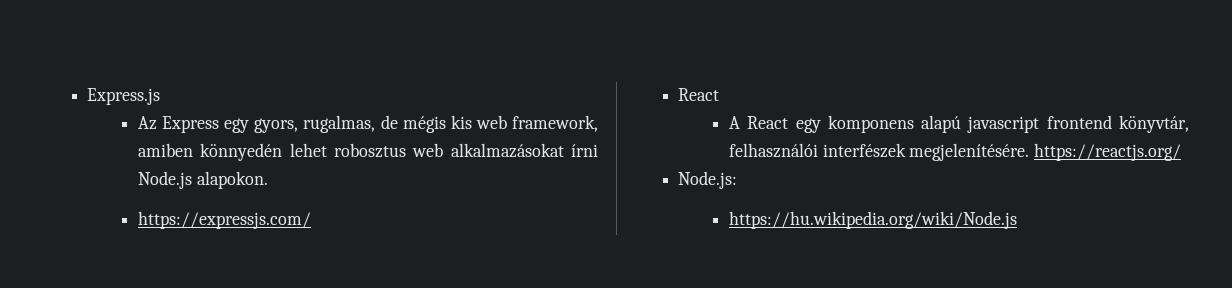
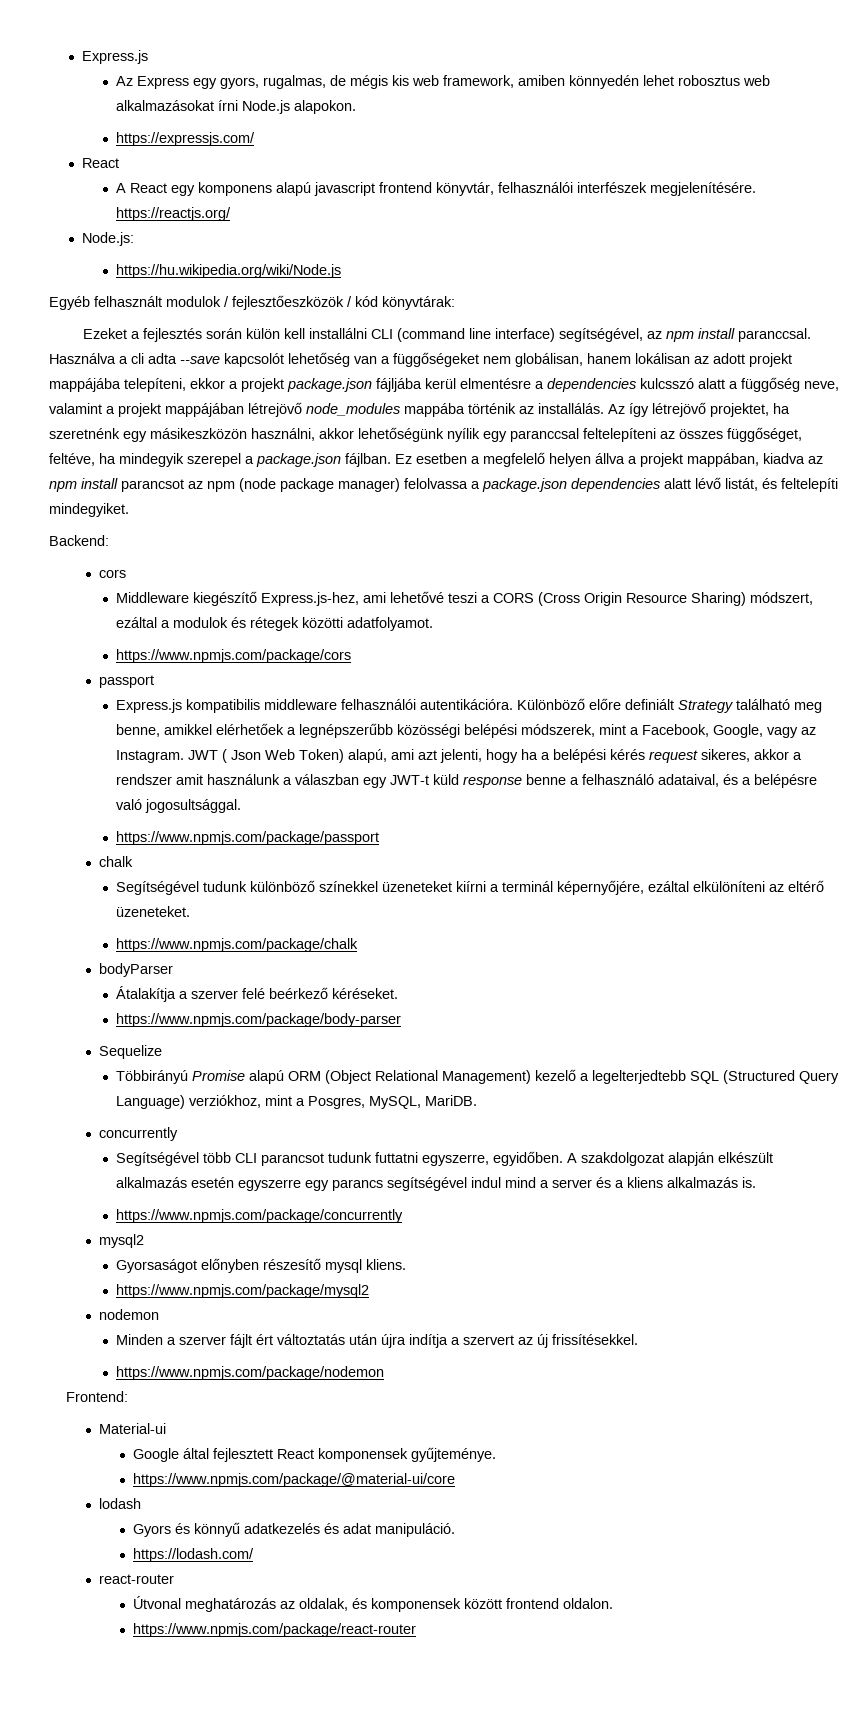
(1017, 220) none -> [49,295,455,310] [83,328,812,342] [49,352,792,367] [49,377,839,392] [49,402,790,417] [49,427,802,442] [49,452,823,467] [49,477,838,492] [49,503,129,517] [49,535,109,546] [99,569,127,578] [116,591,814,606] [116,617,434,631] [116,649,352,663] [99,675,155,688] [116,698,823,713] [116,723,817,738] [116,749,803,763] [116,774,818,788] [116,799,242,813] [116,831,380,845] [99,856,134,867] [116,880,825,895] [116,906,191,917] [116,938,359,952] [99,963,174,977] [116,986,399,1002] [116,1013,402,1027] [99,1045,163,1059] [116,1069,840,1084] [116,1095,478,1109] [99,1127,179,1141] [116,1151,774,1166] [116,1177,757,1191] [116,1209,404,1223] [99,1234,145,1248] [116,1258,407,1273] [116,1284,370,1298] [99,1309,160,1320] [116,1334,639,1348] [116,1366,385,1380] [66,1391,129,1402] [99,1423,167,1434] [133,1447,497,1462] [133,1473,456,1487] [99,1498,142,1509] [133,1522,456,1537] [133,1548,255,1562] [99,1574,175,1584] [133,1596,614,1612] [133,1623,417,1637] // Egyéb felhasznált modulok / fejlesztőeszközök / kód könyvtárak: // Ezeket a fejlesztés során külön kell installálni CLI (command line interface) segítségével, az npm install paranccsal. Használva a cli adta --save kapcsolót lehetőség van a függőségeket nem globálisan, hanem lokálisan az adott projekt mappájába telepíteni, ekkor a projekt package.json fájljába kerül elmentésre a dependencies kulcsszó alatt a függőség neve, valamint a projekt mappájában létrejövő node_modules mappába történik az installálás. Az így létrejövő projektet, ha szeretnénk egy másikeszközön használni, akkor lehetőségünk nyílik egy paranccsal feltelepíteni az összes függőséget, feltéve, ha mindegyik szerepel a package.json fájlban. Ez esetben a megfelelő helyen állva a projekt mappában, kiadva az npm install parancsot az npm (node package manager) felolvassa a package.json dependencies alatt lévő listát, és feltelepíti mindegyiket. // Backend: // cors // Middleware kiegészítő Express.js-hez, ami lehetővé teszi a CORS (Cross Origin Resource Sharing) módszert, ezáltal a modulok és rétegek közötti adatfolyamot. // https://www.npmjs.com/package/cors // passport // Express.js kompatibilis middleware felhasználói autentikációra. Különböző előre definiált Strategy található meg benne, amikkel elérhetőek a legnépszerűbb közösségi belépési módszerek, mint a Facebook, Google, vagy az Instagram. JWT ( Json Web Token) alapú, ami azt jelenti, hogy ha a belépési kérés request sikeres, akkor a rendszer amit használunk a válaszban egy JWT-t küld response benne a felhasználó adataival, és a belépésre való jogosultsággal. // https://www.npmjs.com/package/passport // chalk // Segítségével tudunk különböző színekkel üzeneteket kiírni a terminál képernyőjére, ezáltal elkülöníteni az eltérő üzeneteket. // https://www.npmjs.com/package/chalk // bodyParser // Átalakítja a szerver felé beérkező kéréseket. // https://www.npmjs.com/package/body-parser // Sequelize // Többirányú Promise alapú ORM (Object Relational Management) kezelő a legelterjedtebb SQL (Structured Query Language) verziókhoz, mint a Posgres, MySQL, MariDB. // concurrently // Segítségével több CLI parancsot tudunk futtatni egyszerre, egyidőben. A szakdolgozat alapján elkészült alkalmazás esetén egyszerre egy parancs segítségével indul mind a server és a kliens alkalmazás is. // https://www.npmjs.com/package/concurrently // mysql2 // Gyorsaságot előnyben részesítő mysql kliens. // https://www.npmjs.com/package/mysql2 // nodemon // Minden a szerver fájlt ért változtatás után újra indítja a szervert az új frissítésekkel. // https://www.npmjs.com/package/nodemon // Frontend: // Material-ui // Google által fejlesztett React komponensek gyűjteménye. // https://www.npmjs.com/package/@material-ui/core // lodash // Gyors és könnyű adatkezelés és adat manipuláció. // https://lodash.com/ // react-router // Útvonal meghatározás az oldalak, és komponensek között frontend oldalon. // https://www.npmjs.com/package/react-router

